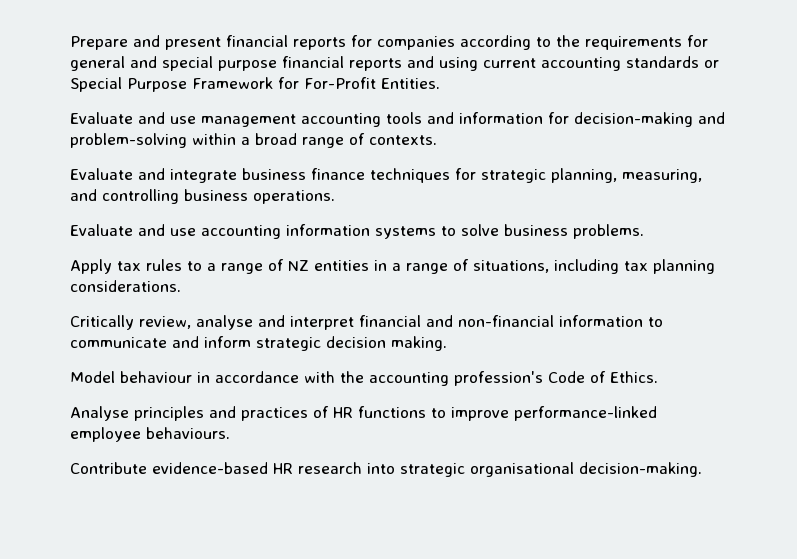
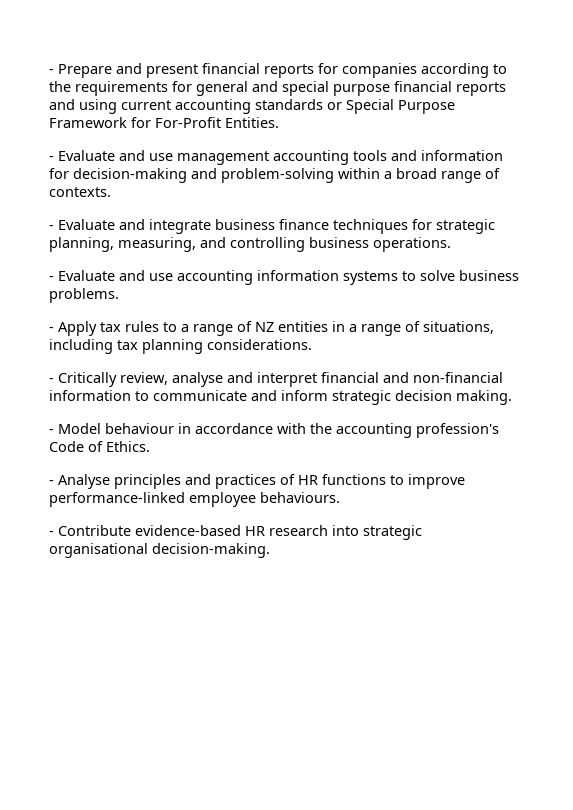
(70, 43) none -> [49,69,54,74] -
(440, 83) none -> [49,156,54,161] -
(437, 140) none -> [49,225,54,230] -
(335, 197) none -> [49,276,54,281] -
(644, 231) none -> [49,327,54,332] -
(181, 286) none -> [49,378,54,383] -
(447, 343) none -> [49,429,54,434] -
(658, 377) none -> [49,480,54,485] -
(230, 433) none -> [49,531,54,536] -

